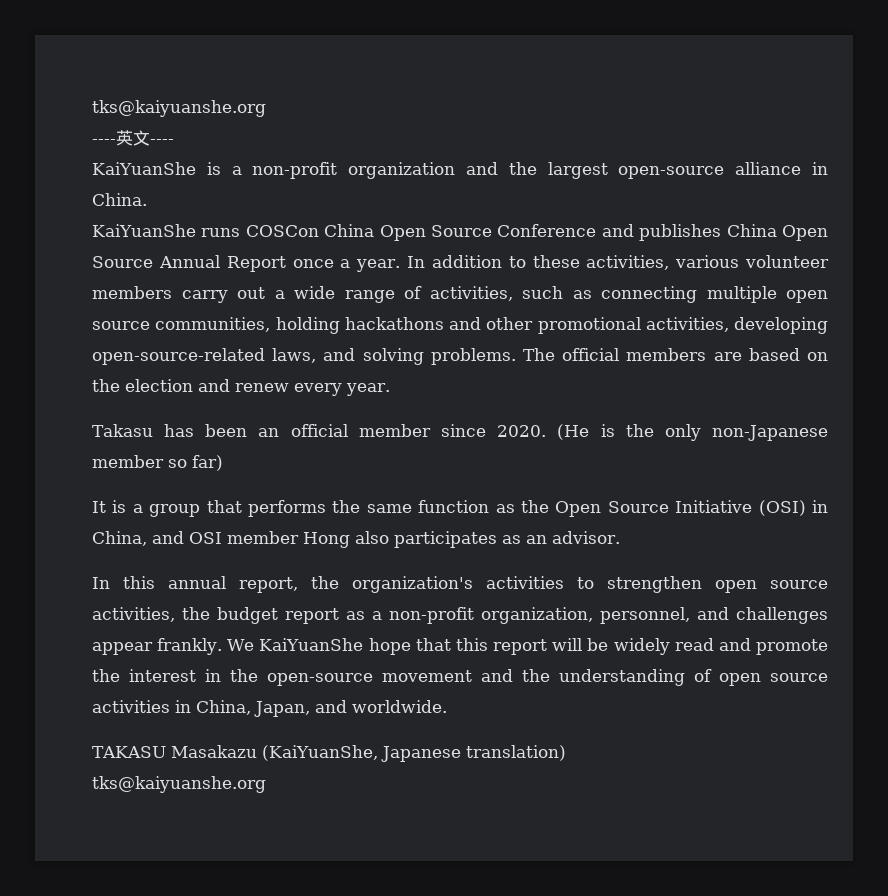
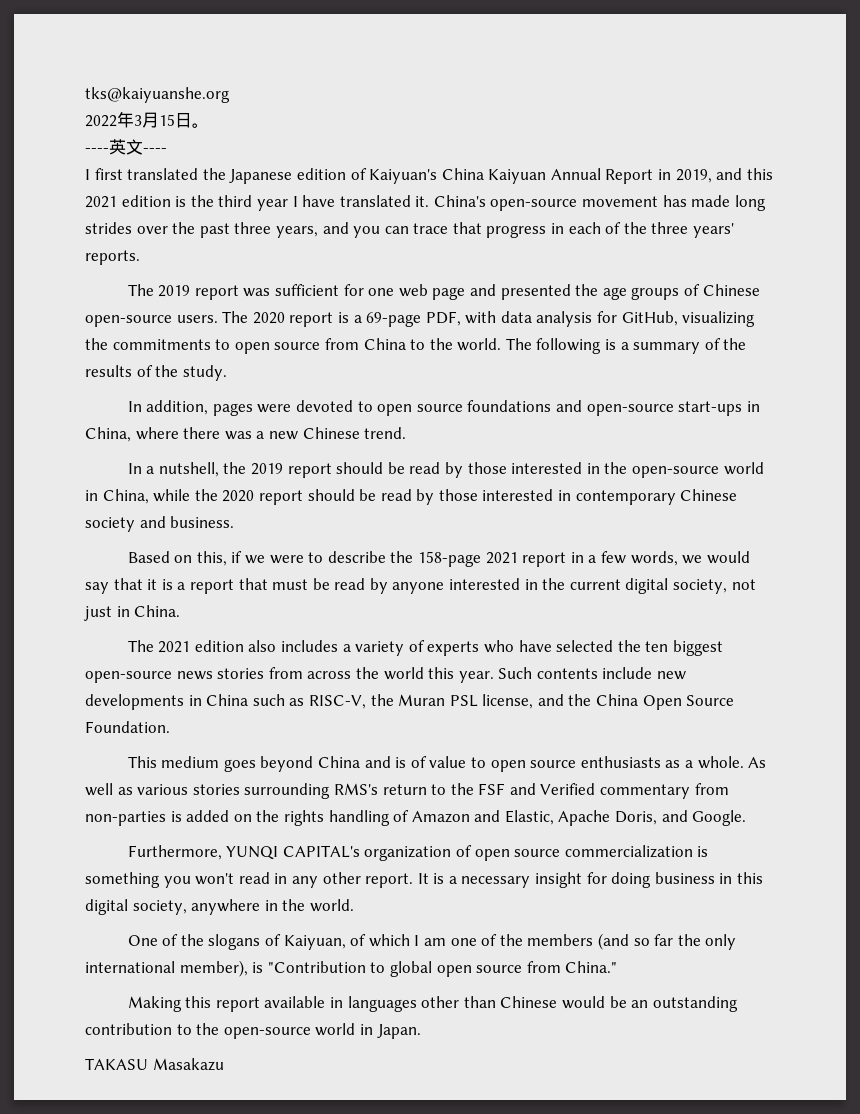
[92,130,174,146] [92,162,828,179] [92,193,147,206] [92,224,828,241] [92,255,829,272] [92,286,828,303] [92,317,828,334] [92,348,829,365] [92,379,390,396] [92,424,828,441] [92,455,223,471] [92,500,828,517] [92,531,620,548] [92,576,828,593] [92,607,828,624] [92,638,828,655] [92,669,828,686] [92,700,447,717] [92,745,566,762] [92,776,266,793] ----英文---- // KaiYuanShe is a non-profit organization and the largest open-source alliance in China. // KaiYuanShe runs COSCon China Open Source Conference and publishes China Open Source Annual Report once a year. In addition to these activities, various volunteer members carry out a wide range of activities, such as connecting multiple open source communities, holding hackathons and other promotional activities, developing open-source-related laws, and solving problems. The official members are based on the election and renew every year. // Takasu has been an official member since 2020. (He is the only non-Japanese member so far) // It is a group that performs the same function as the Open Source Initiative (OSI) in China, and OSI member Hong also participates as an advisor. // In this annual report, the organization's activities to strengthen open source activities, the budget report as a non-profit organization, personnel, and challenges appear frankly. We KaiYuanShe hope that this report will be widely read and promote the interest in the open-source movement and the understanding of open source activities in China, Japan, and worldwide. // TAKASU Masakazu (KaiYuanShe, Japanese translation) // tks@kaiyuanshe.org -> [85,111,209,128] [85,139,167,155] [85,168,773,184] [85,195,766,211] [85,222,735,238] [85,250,140,265] [127,284,760,300] [85,311,756,327] [85,338,747,354] [85,365,227,381] [127,400,760,416] [85,427,407,442] [127,462,764,478] [85,489,738,505] [85,516,235,532] [127,551,750,567] [85,578,756,594] [84,605,181,621] [127,640,723,656] [85,667,687,683] [85,694,735,710] [85,721,170,733] [127,756,767,772] [85,783,729,799] [85,810,747,826] [127,845,709,861] [85,872,764,888] [85,899,354,915] [127,933,737,950] [85,960,618,977] [127,996,738,1012] [85,1023,421,1039] [85,1058,224,1071] 2022年3月15日。 // ----英文---- // I first translated the Japanese edition of Kaiyuan's China Kaiyuan Annual Report in 2019, and this 2021 edition is the third year I have translated it. China's open-source movement has made long strides over the past three years, and you can trace that progress in each of the three years' reports. // The 2019 report was sufficient for one web page and presented the age groups of Chinese open-source users. The 2020 report is a 69-page PDF, with data analysis for GitHub, visualizing the commitments to open source from China to the world. The following is a summary of the results of the study. // In addition, pages were devoted to open source foundations and open-source start-ups in China, where there was a new Chinese trend. // In a nutshell, the 2019 report should be read by those interested in the open-source world in China, while the 2020 report should be read by those interested in contemporary Chinese society and business. // Based on this, if we were to describe the 158-page 2021 report in a few words, we would say that it is a report that must be read by anyone interested in the current digital society, not just in China. // The 2021 edition also includes a variety of experts who have selected the ten biggest open-source news stories from across the world this year. Such contents include new developments in China such as RISC-V, the Muran PSL license, and the China Open Source Foundation. // This medium goes beyond China and is of value to open source enthusiasts as a whole. As well as various stories surrounding RMS's return to the FSF and Verified commentary from non-parties is added on the rights handling of Amazon and Elastic, Apache Doris, and Google. // Furthermore, YUNQI CAPITAL's organization of open source commercialization is something you won't read in any other report. It is a necessary insight for doing business in this digital society, anywhere in the world. // One of the slogans of Kaiyuan, of which I am one of the members (and so far the only international member), is "Contribution to global open source from China." // Making this report available in languages other than Chinese would be an outstanding contribution to the open-source world in Japan. // TAKASU Masakazu

